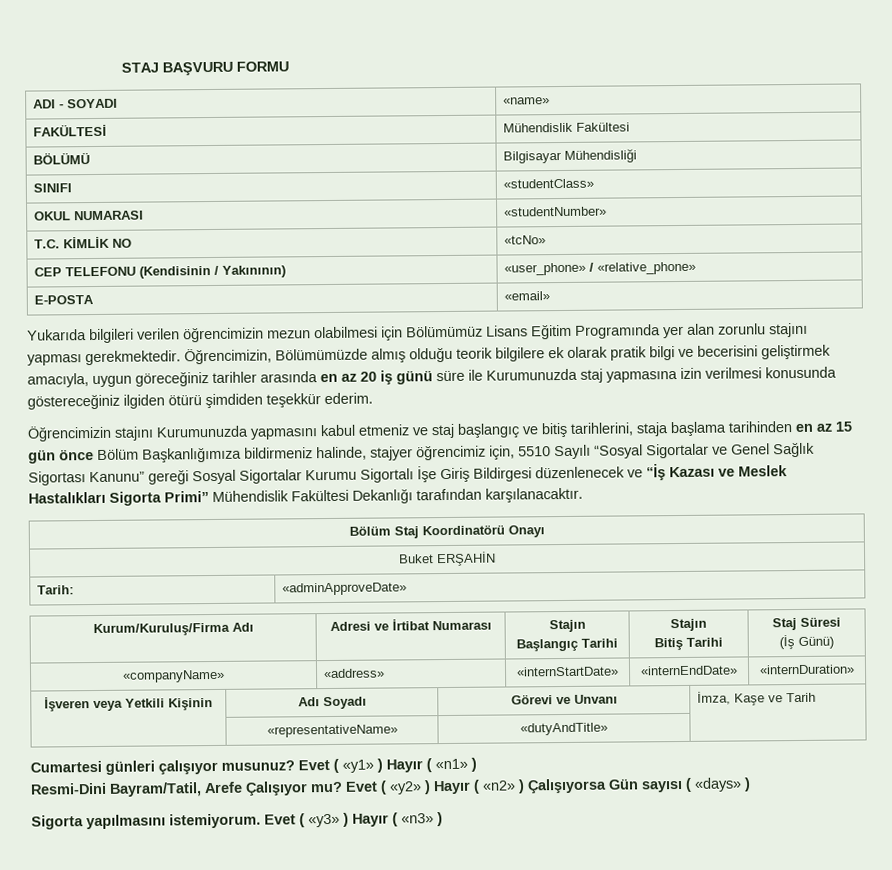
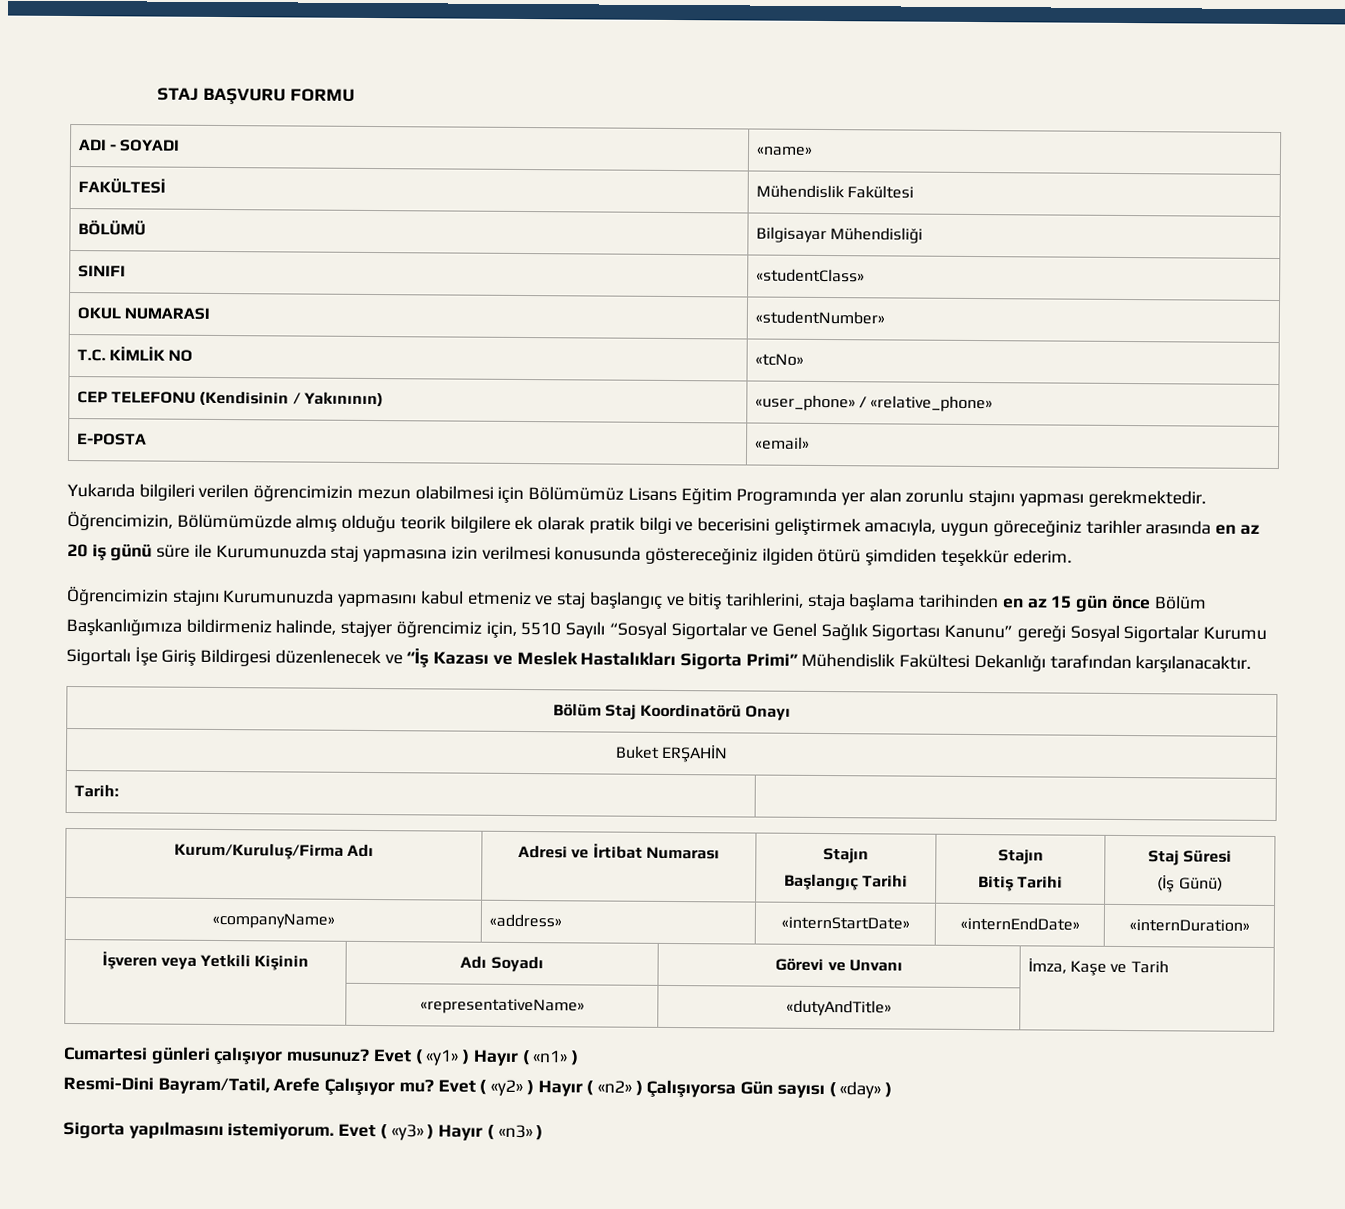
[282,582,408,596] «adminApproveDate» -> (119, 791) none
[694,777,742,792] «days» -> [839,1081,882,1099] «day»

